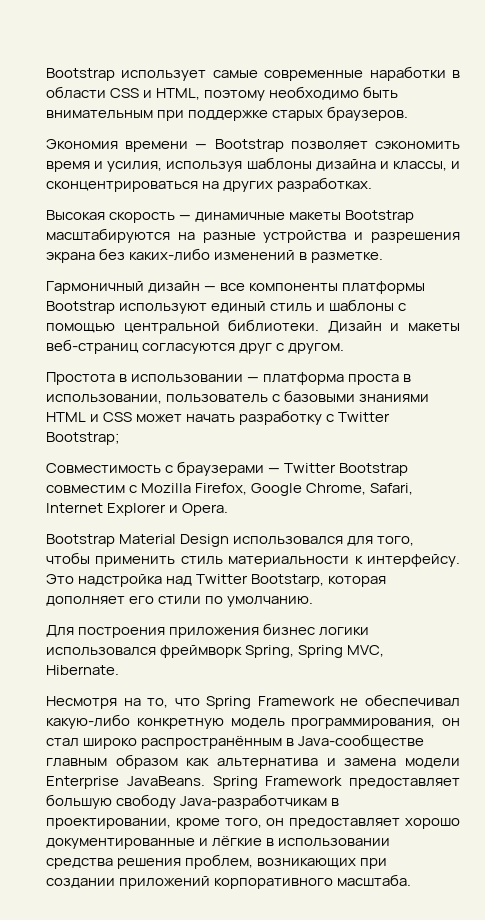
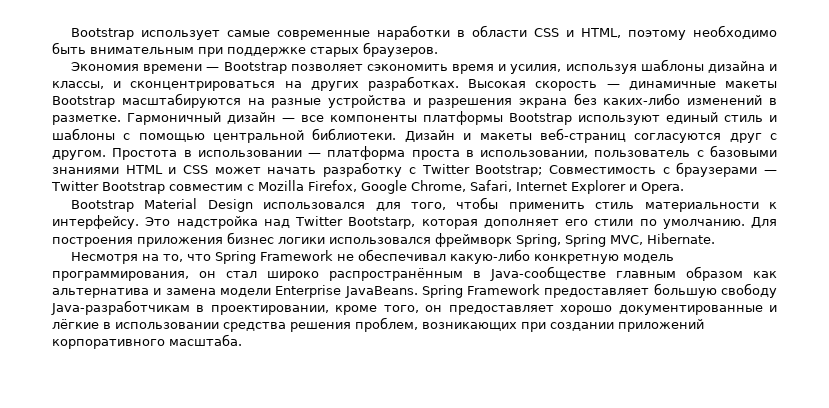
(373, 184) // -> (459, 83) none
(384, 257) // -> (121, 120) none
(345, 348) // -> (106, 155) none
(120, 438) // -> (543, 171) none
(314, 601) // -> (745, 224) none

